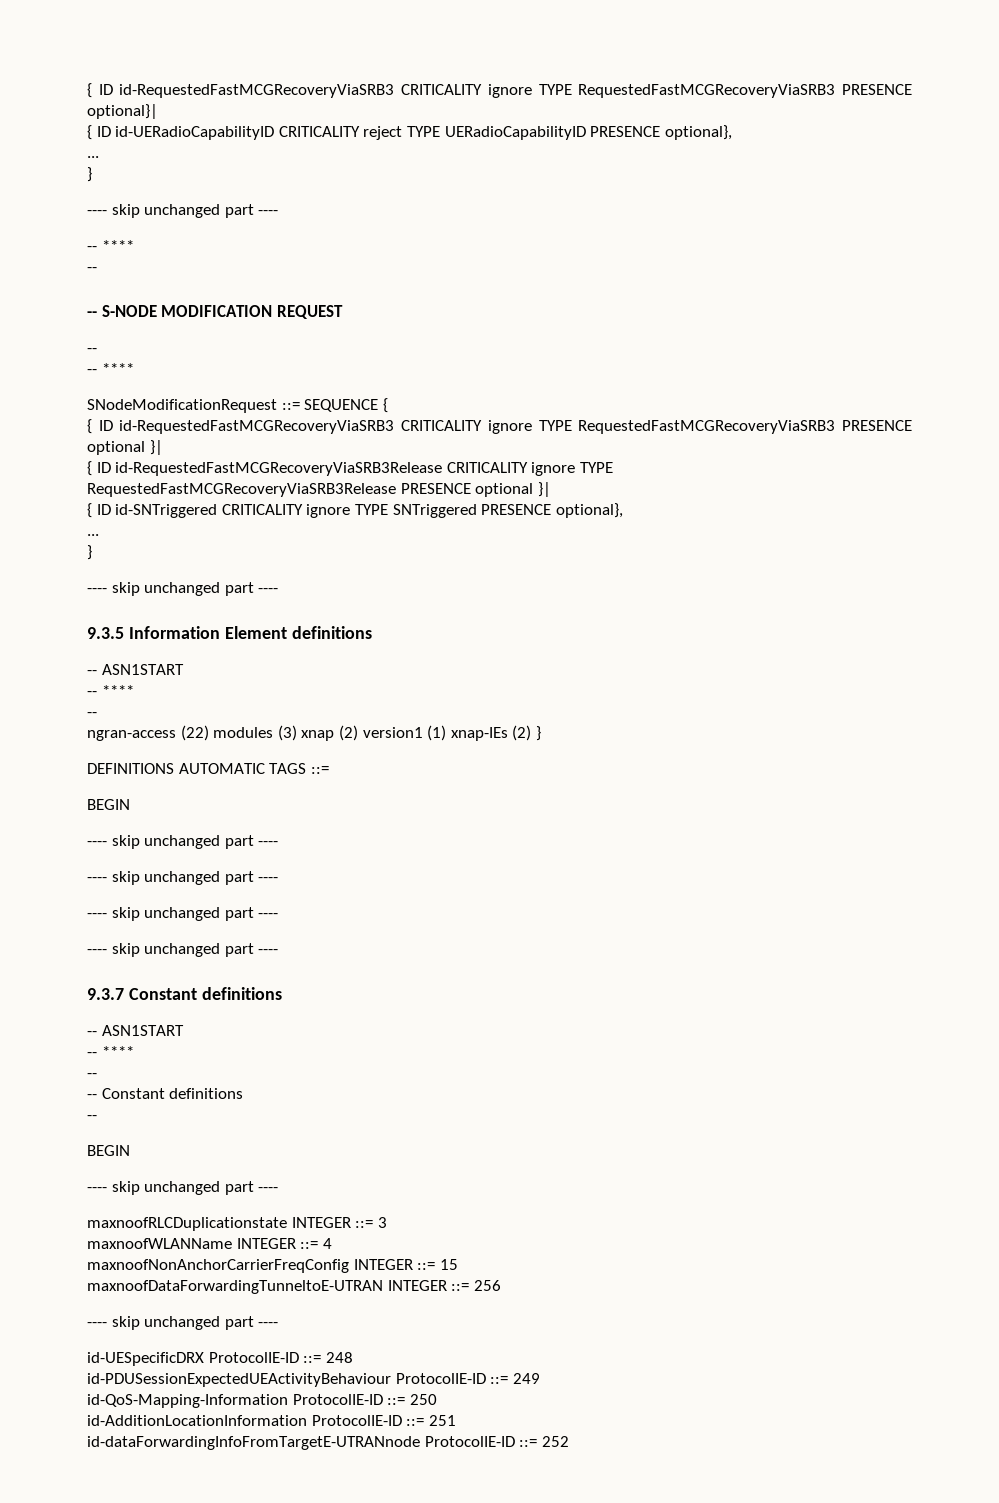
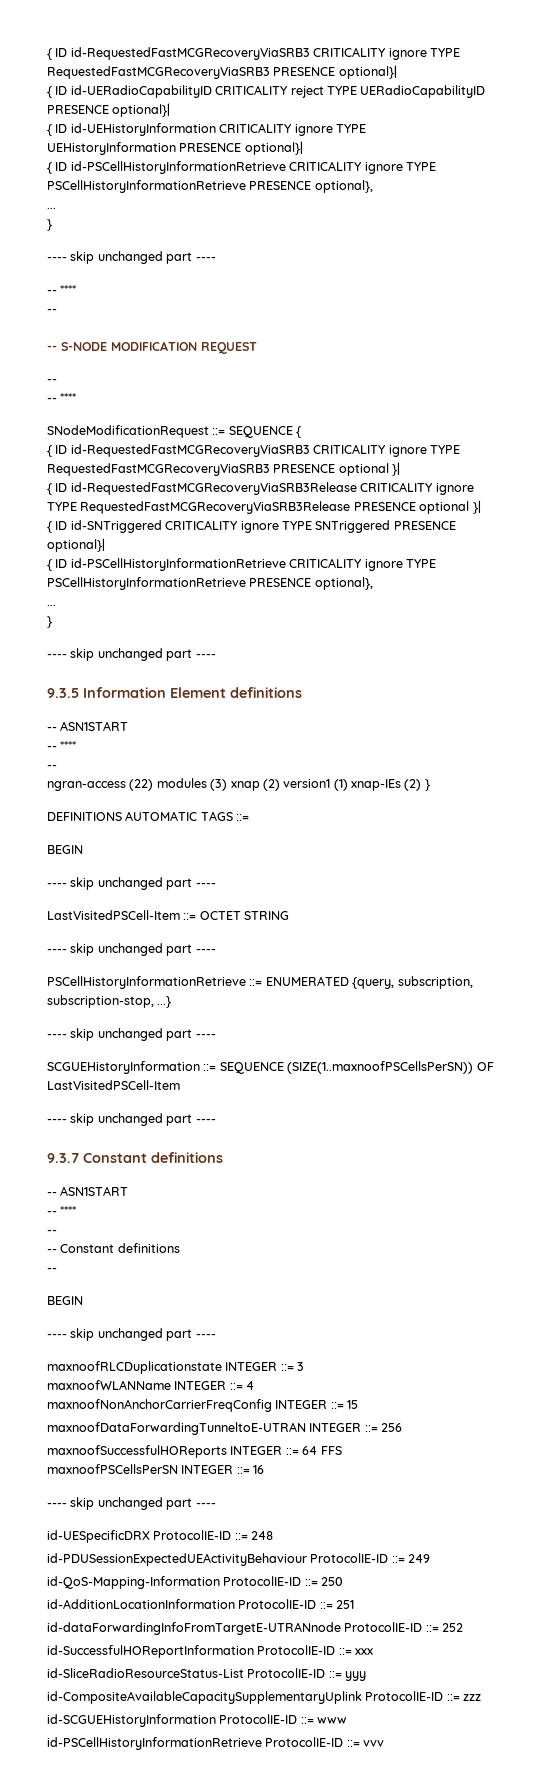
(661, 131) none -> [112,103,171,117] [47,123,366,136] [47,141,303,155] [47,161,436,174] [47,180,312,193] optional}| // { ID id-UEHistoryInformation CRITICALITY ignore TYPE UEHistoryInformation PRESENCE optional}| // { ID id-PSCellHistoryInformationRetrieve CRITICALITY ignore TYPE PSCellHistoryInformationRetrieve PRESENCE
(552, 509) none -> [47,538,105,552] [47,558,436,571] [47,577,312,590] optional}| // { ID id-PSCellHistoryInformationRetrieve CRITICALITY ignore TYPE PSCellHistoryInformationRetrieve PRESENCE
[87,871,279,885] [87,907,279,921] // ---- skip unchanged part ---- // ---- skip unchanged part ---- -> [47,910,290,920] [47,943,216,956] [47,976,473,989] [47,995,172,1008] [47,1028,216,1041] [47,1061,494,1074] [47,1080,180,1090] // LastVisitedPSCell-Item ::= OCTET STRING // ---- skip unchanged part ---- // PSCellHistoryInformationRetrieve ::= ENUMERATED {query, subscription, subscription-stop, ...} // ---- skip unchanged part ---- // SCGUEHistoryInformation ::= SEQUENCE (SIZE(1..maxnoofPSCellsPerSN)) OF LastVisitedPSCell-Item
(501, 1285) none -> [47,1445,342,1458] [47,1464,265,1474] // maxnoofSuccessfulHOReports INTEGER ::= 64 FFS // maxnoofPSCellsPerSN INTEGER ::= 16
(569, 1441) none -> [47,1645,374,1658] [47,1668,367,1681] [47,1691,482,1704] [47,1714,348,1727] [47,1737,385,1750] // id-SuccessfulHOReportInformation ProtocolIE-ID ::= xxx // id-SliceRadioResourceStatus-List ProtocolIE-ID ::= yyy // id-CompositeAvailableCapacitySupplementaryUplink ProtocolIE-ID ::= zzz // id-SCGUEHistoryInformation ProtocolIE-ID ::= www // id-PSCellHistoryInformationRetrieve ProtocolIE-ID ::= vvv

